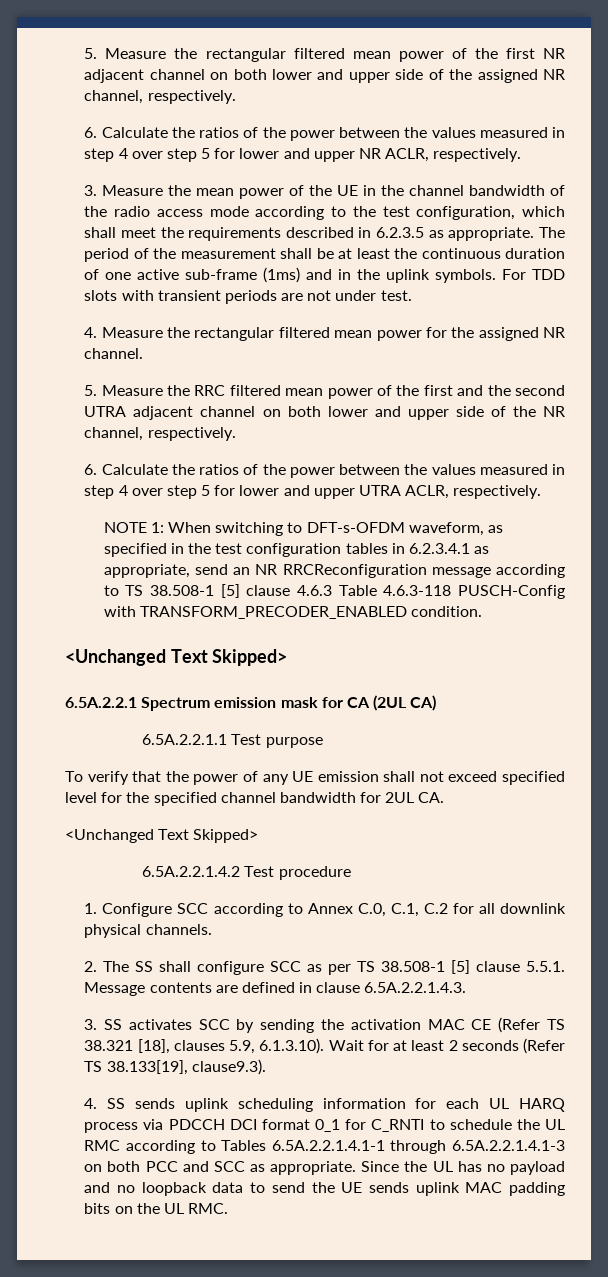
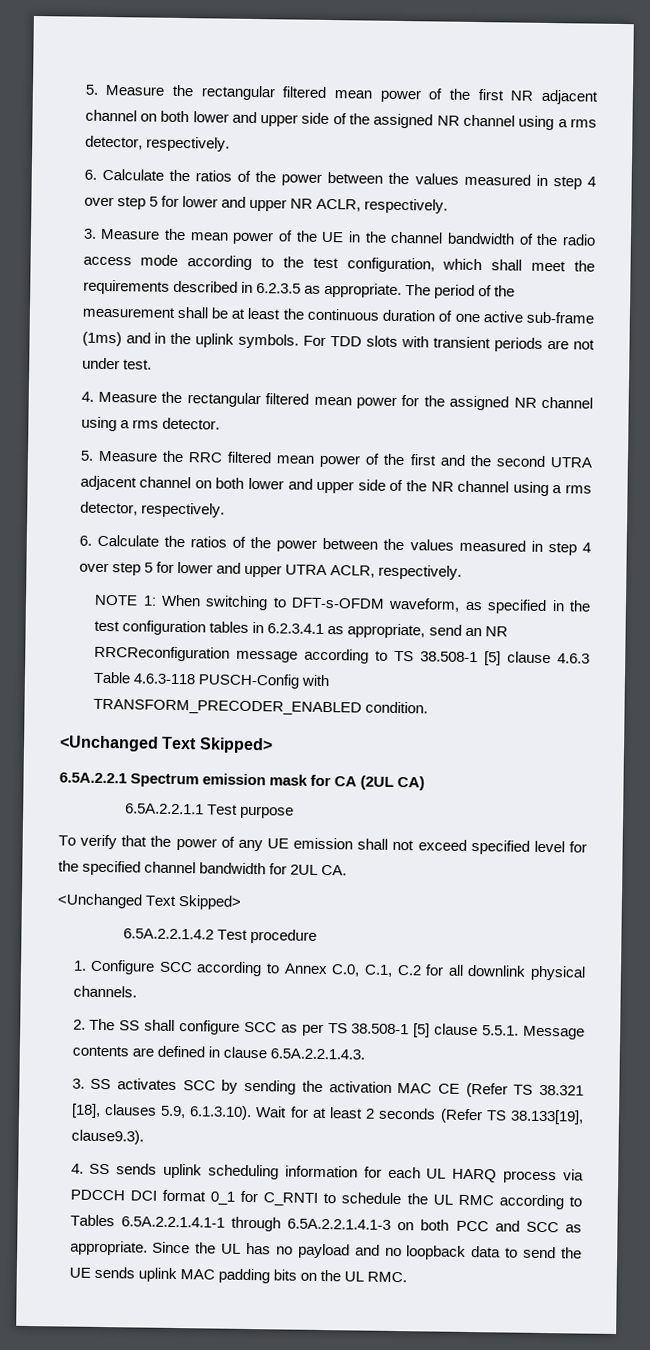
[84,90,144,104] channel, -> [463,114,597,131] [84,135,143,150] channel using a rms detector,
[84,348,144,359] channel. -> [541,396,594,409] [80,416,220,432] channel using a rms detector.
[84,427,144,441] channel, -> [457,480,592,497] [79,501,138,516] channel using a rms detector,

